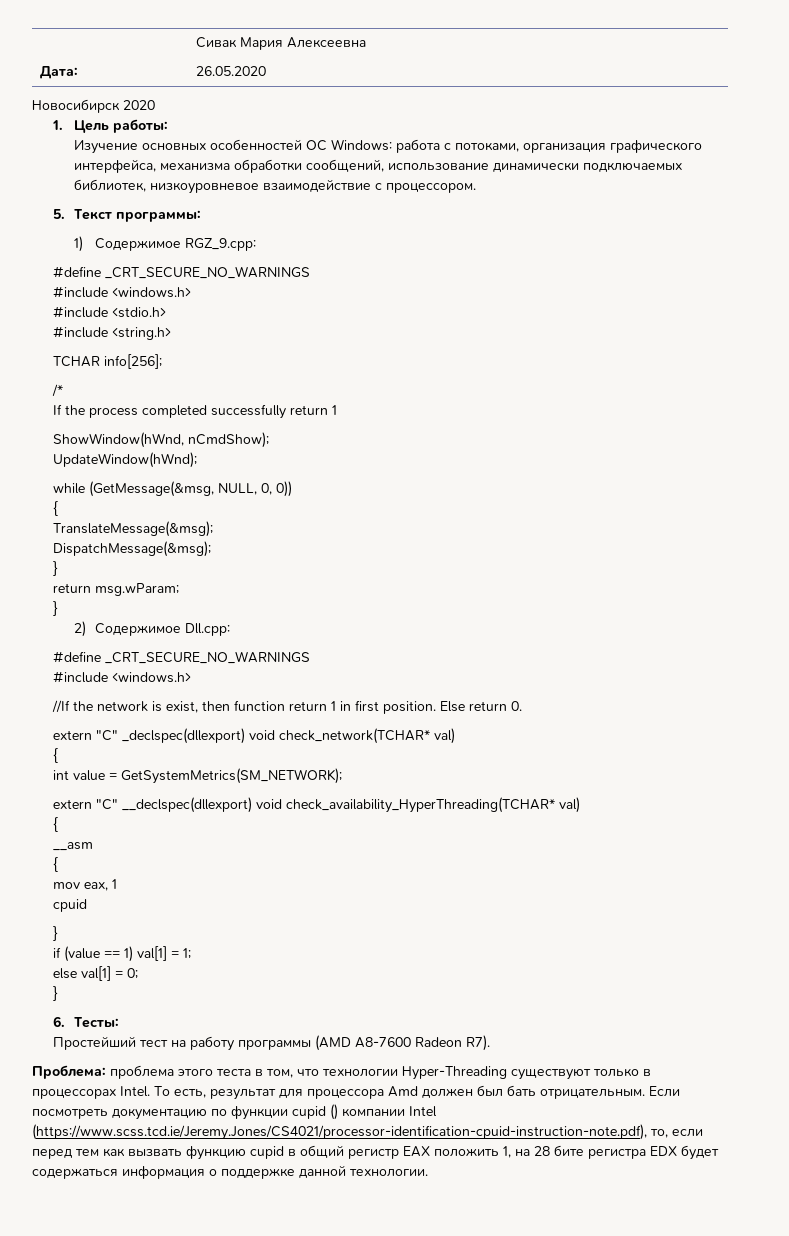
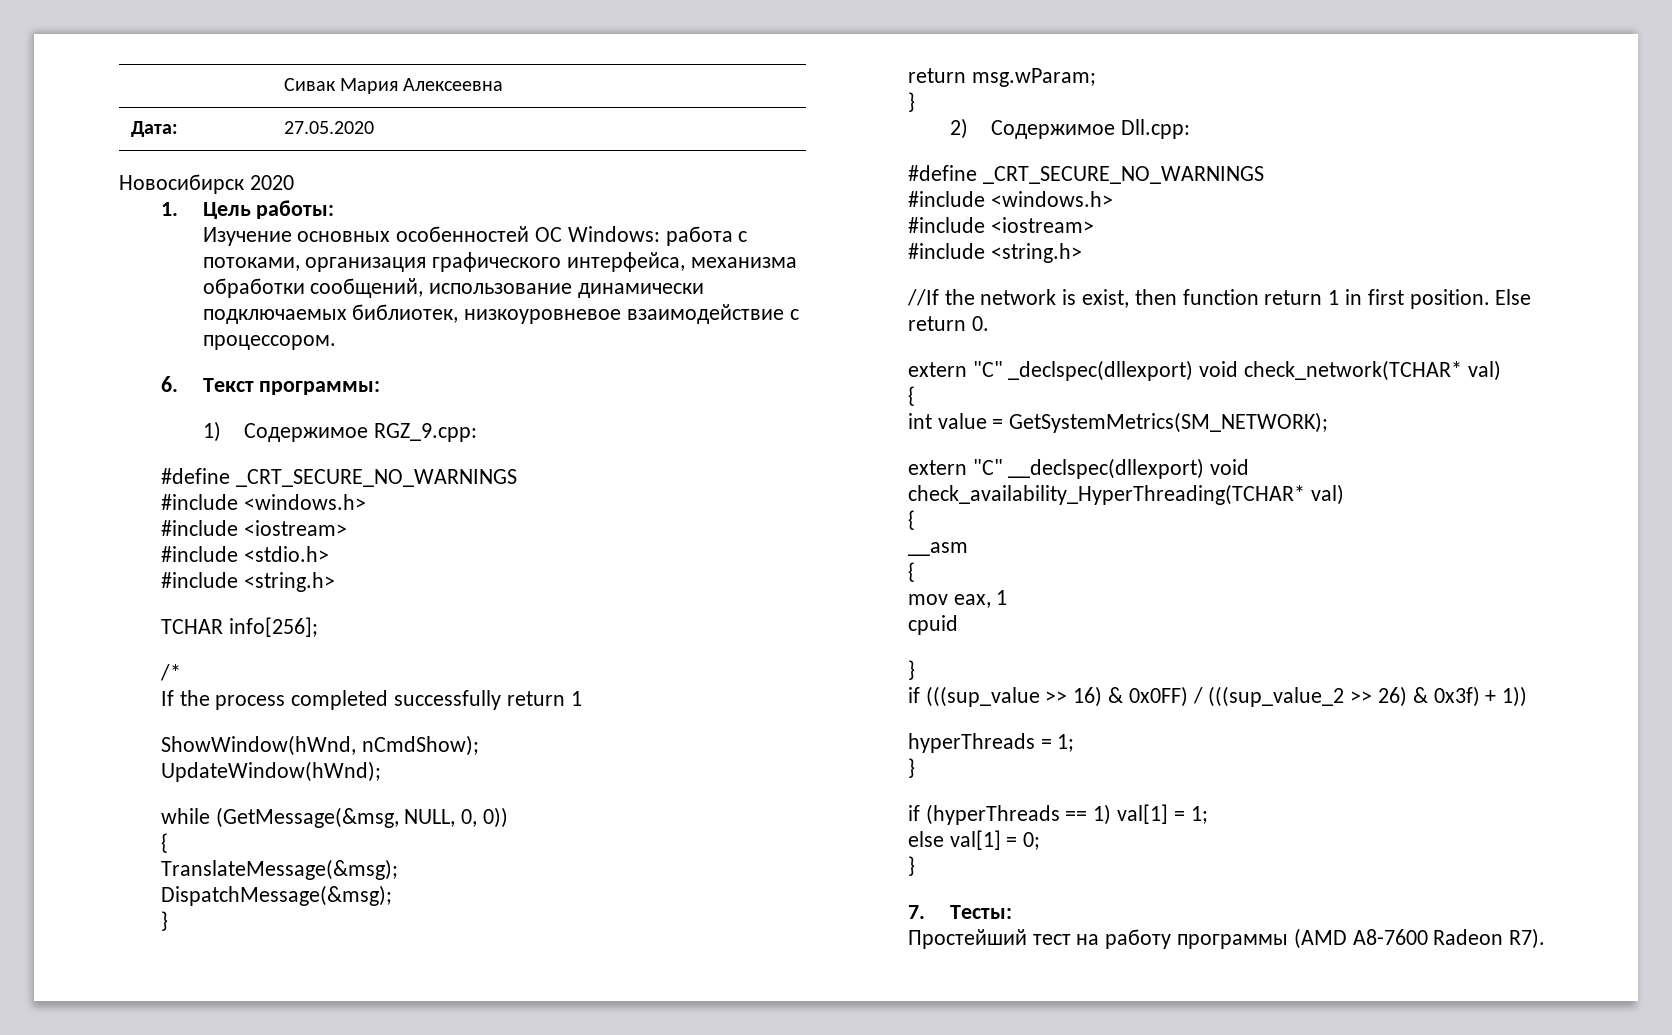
[195,66,266,76] 26.05.2020 -> [283,121,374,134] 27.05.2020
[53,209,66,219] 5. -> [160,376,178,392] 6.
(192, 292) none -> [160,520,347,536] // #include <iostream>
(192, 677) none -> [907,217,1094,233] [907,243,1082,263] // #include <iostream> // #include <string.h>
[64,946,101,962] (value -> [925,686,1528,707] [907,733,1075,753] [907,758,915,778] [907,804,1060,825] (((sup_value >> 16) & 0x0FF) / (((sup_value_2 >> 26) & 0x3f) + 1)) // hyperThreads = 1; // } // if (hyperThreads
[53,1016,66,1027] 6. -> [907,905,925,919] 7.
[32,1065,651,1080] [32,1085,680,1100] [32,1104,437,1120] [32,1124,703,1140] [32,1145,719,1160] [32,1165,428,1179] // Проблема: проблема этого теста в том, что технологии Hyper-Threading существуют только в процессорах Intel. То есть, результат для процессора Amd должен был бать отрицательным. Если посмотреть документацию по функции cupid () компании Intel (https://www.scss.tcd.ie/Jeremy.Jones/CS4021/processor-identification-cpuid-instruction-note.pdf), то, если перед тем как вызвать функцию cupid в общий регистр EAX положить 1, на 28 бите регистра EDX будет содержаться информация о поддержке данной технологии. -> (1546, 938) none

